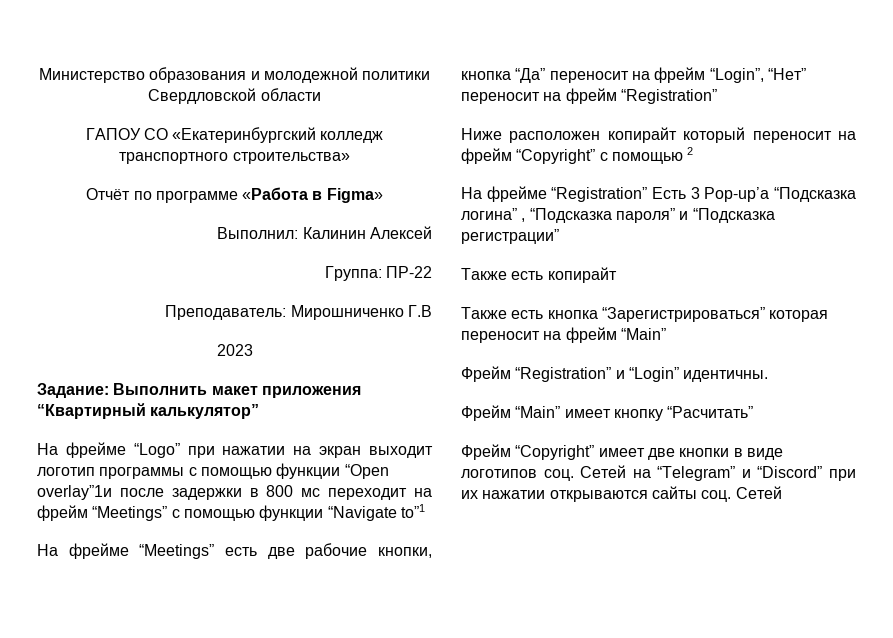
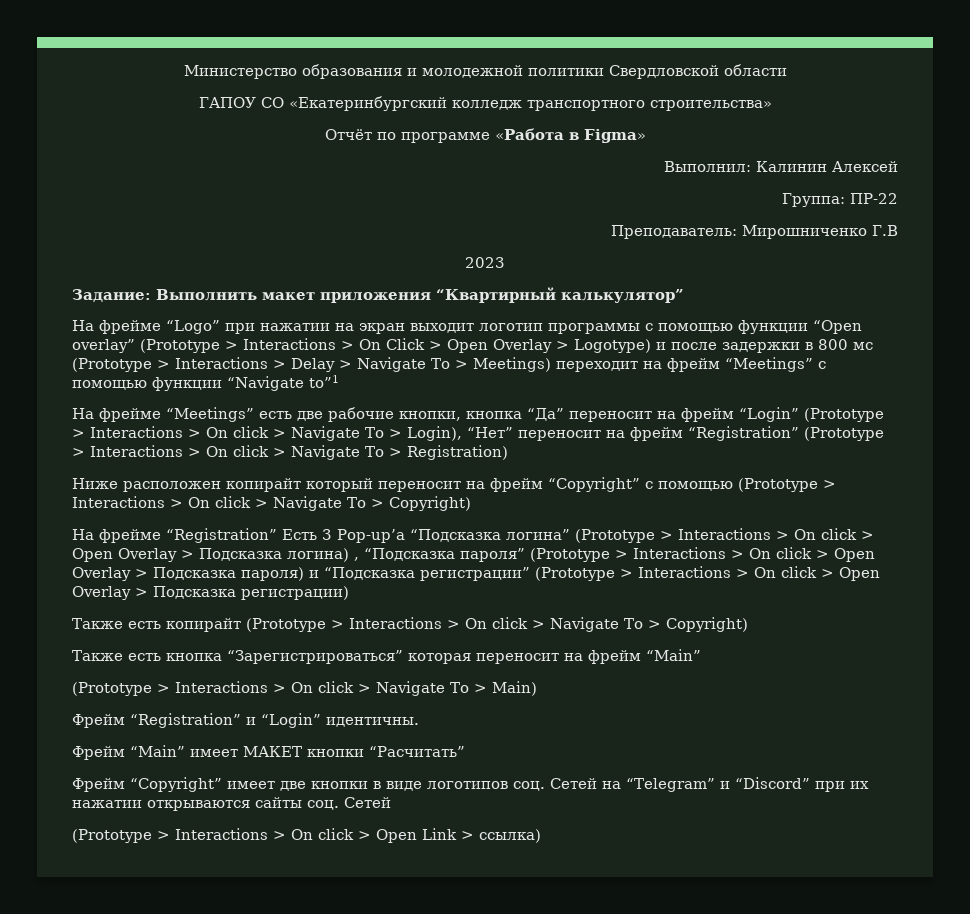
[37,485,112,500] overlay”1и -> [72,338,666,353] overlay” (Prototype > Interactions > On Click > Open Overlay > Logotype) и
(321, 492) none -> [72,357,551,372] (Prototype > Interactions > Delay > Navigate To > Meetings)
[709,68,764,83] “Login”, -> [739,407,884,422] [72,426,462,441] “Login” (Prototype > Interactions > On click > Navigate To > Login),
(717, 96) none -> [803,427,884,441] [72,445,508,460] (Prototype > Interactions > On click > Navigate To > Registration)
[687,147,694,155] 2 -> [738,478,836,492] [72,496,471,511] (Prototype > Interactions > On click > Navigate To > Copyright)
[521,208,775,223] [461,229,559,244] [461,267,617,283] , “Подсказка пароля” и “Подсказка регистрации” // Также есть копирайт -> [575,528,874,543] [72,547,875,562] [72,566,880,581] [72,586,349,600] [72,617,748,632] (Prototype > Interactions > On click > Open Overlay > Подсказка логина) , “Подсказка пароля” (Prototype > Interactions > On click > Open Overlay > Подсказка пароля) и “Подсказка регистрации” (Prototype > Interactions > On click > Open Overlay > Подсказка регистрации) // Также есть копирайт (Prototype > Interactions > On click > Navigate To > Copyright)
(666, 334) none -> [72,681,537,696] // (Prototype > Interactions > On click > Navigate To > Main)
[613,409,663,421] кнопку -> [243,746,364,757] МАКЕТ кнопки
(782, 492) none -> [72,828,541,843] // (Prototype > Interactions > On click > Open Link > ссылка)

